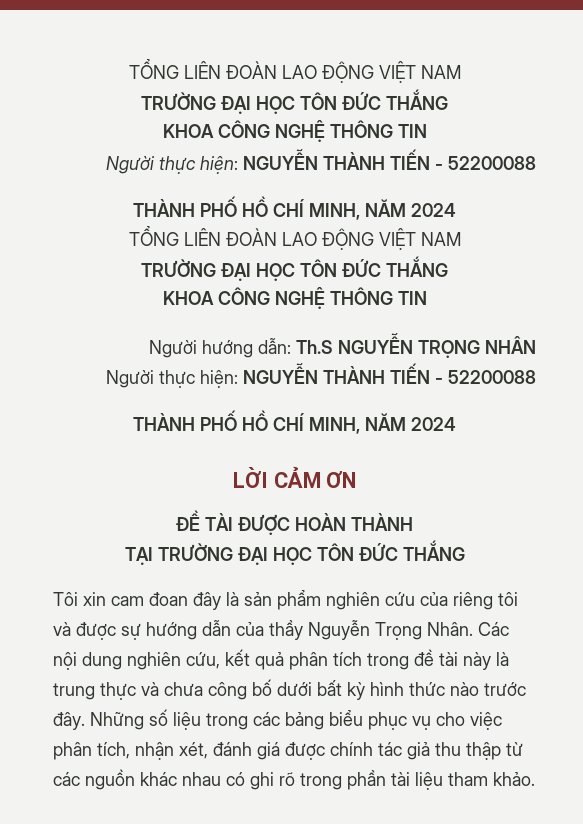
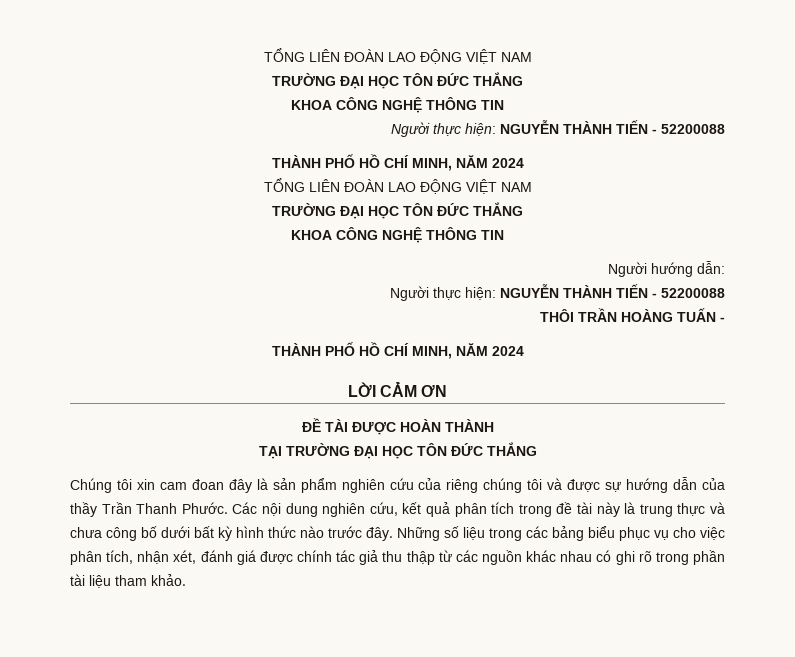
[296,333,536,358] [106,363,536,388] Th.S NGUYỄN TRỌNG NHÂN // Người thực hiện: NGUYỄN THÀNH TIẾN - 52200088 -> [390,284,725,301] [540,308,725,322] // Người thực hiện: NGUYỄN THÀNH TIẾN - 52200088 // THÔI TRẦN HOÀNG TUẤN -
[53,592,78,606] Tôi -> [70,478,132,493] Chúng tôi
(493, 601) none -> [483,478,523,493] chúng
[308,620,473,640] Nguyễn Trọng Nhân. -> [101,502,228,514] Trần Thanh Phước.

